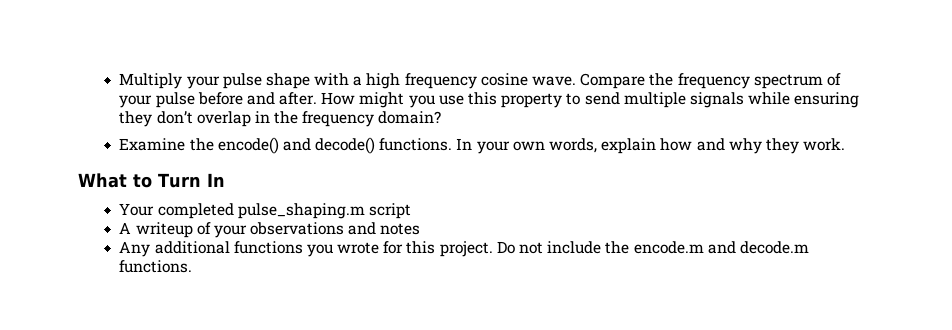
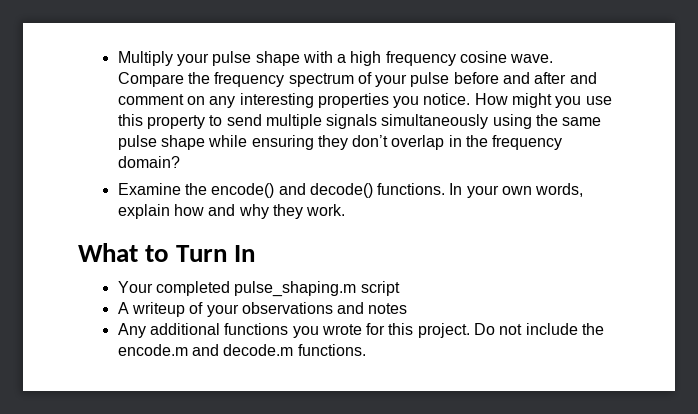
[279,92,318,105] after. -> [534,72,597,84] [117,93,471,108] after and comment on any interesting properties you notice.
(744, 100) none -> [381,114,602,129] [117,135,205,150] simultaneously using the same pulse shape

